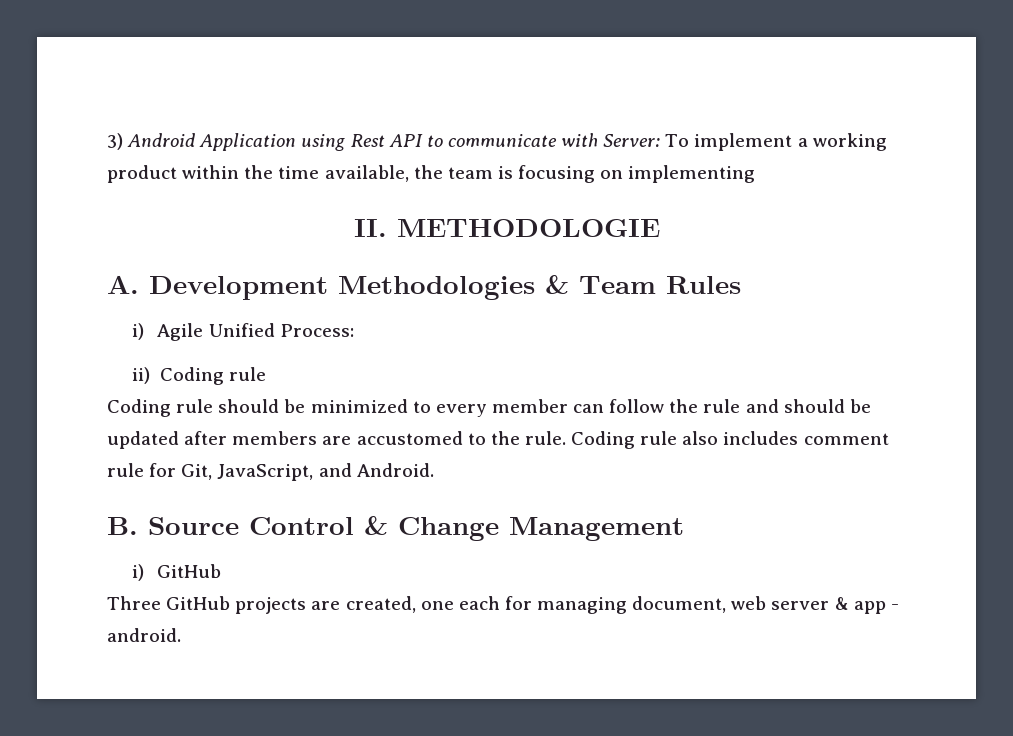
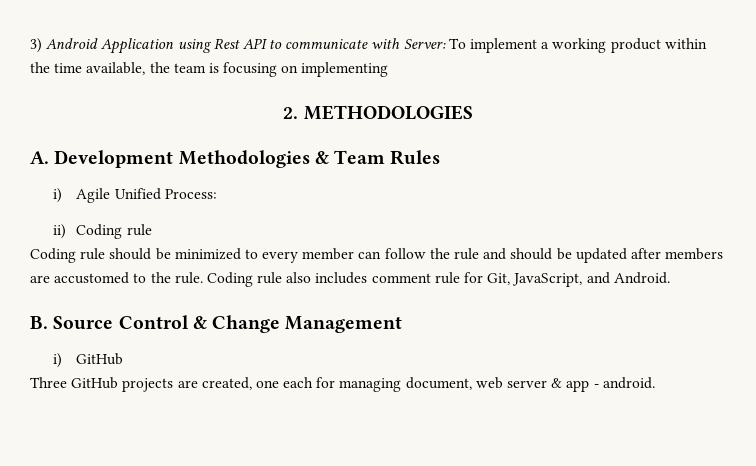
[353,219,660,237] II. METHODOLOGIE -> [283,105,473,120] 2. METHODOLOGIES

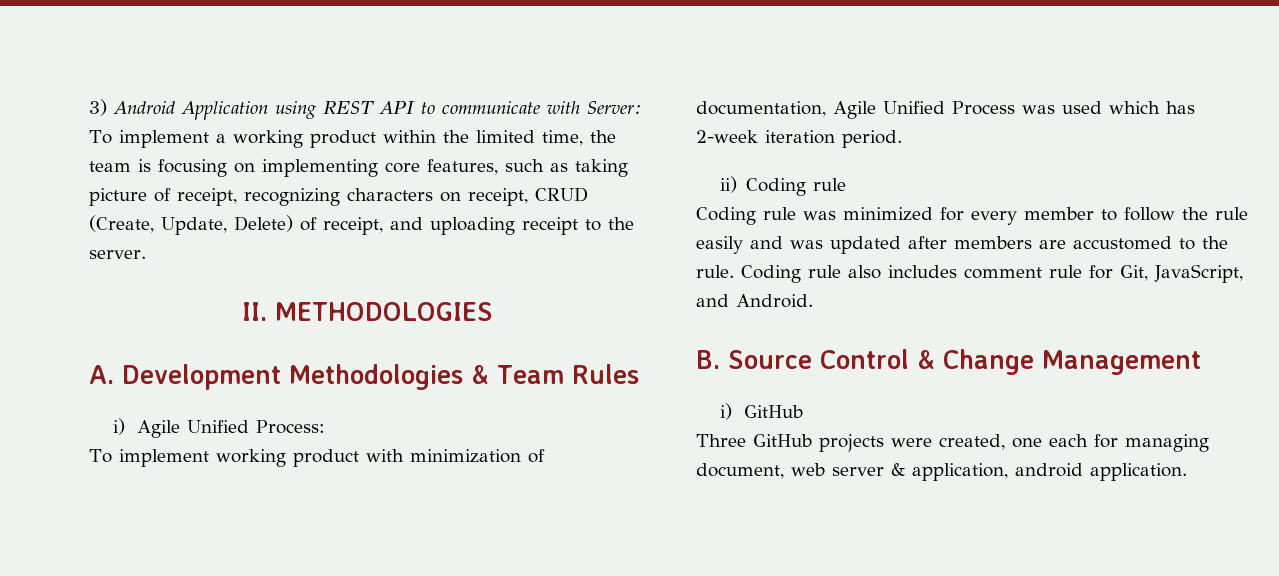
[213,38,240,49] Rest -> [323,101,374,115] REST
[54,62,146,75] time available, -> [475,130,583,146] limited time,
[283,107,299,119] // 2. -> [385,159,628,177] [89,187,588,206] [89,215,634,235] [89,250,146,259] [242,302,267,321] core features, such as taking picture of receipt, recognizing characters on receipt, CRUD (Create, Update, Delete) of receipt, and uploading receipt to the server. // II.
(217, 194) none -> [89,449,545,467] [696,101,1195,119] [696,130,902,148] // To implement working product with minimization of documentation, Agile Unified Process was used which has 2-week iteration period.
[109,248,258,260] should be minimized to -> [803,207,964,221] was minimized for
[358,251,382,259] can -> [1101,209,1117,221] to
[483,248,572,260] and should be -> [696,236,823,254] easily and was
[177,380,198,388] are -> [891,438,932,447] were
[566,377,655,392] app - android. -> [912,463,1187,481] application, android application.

